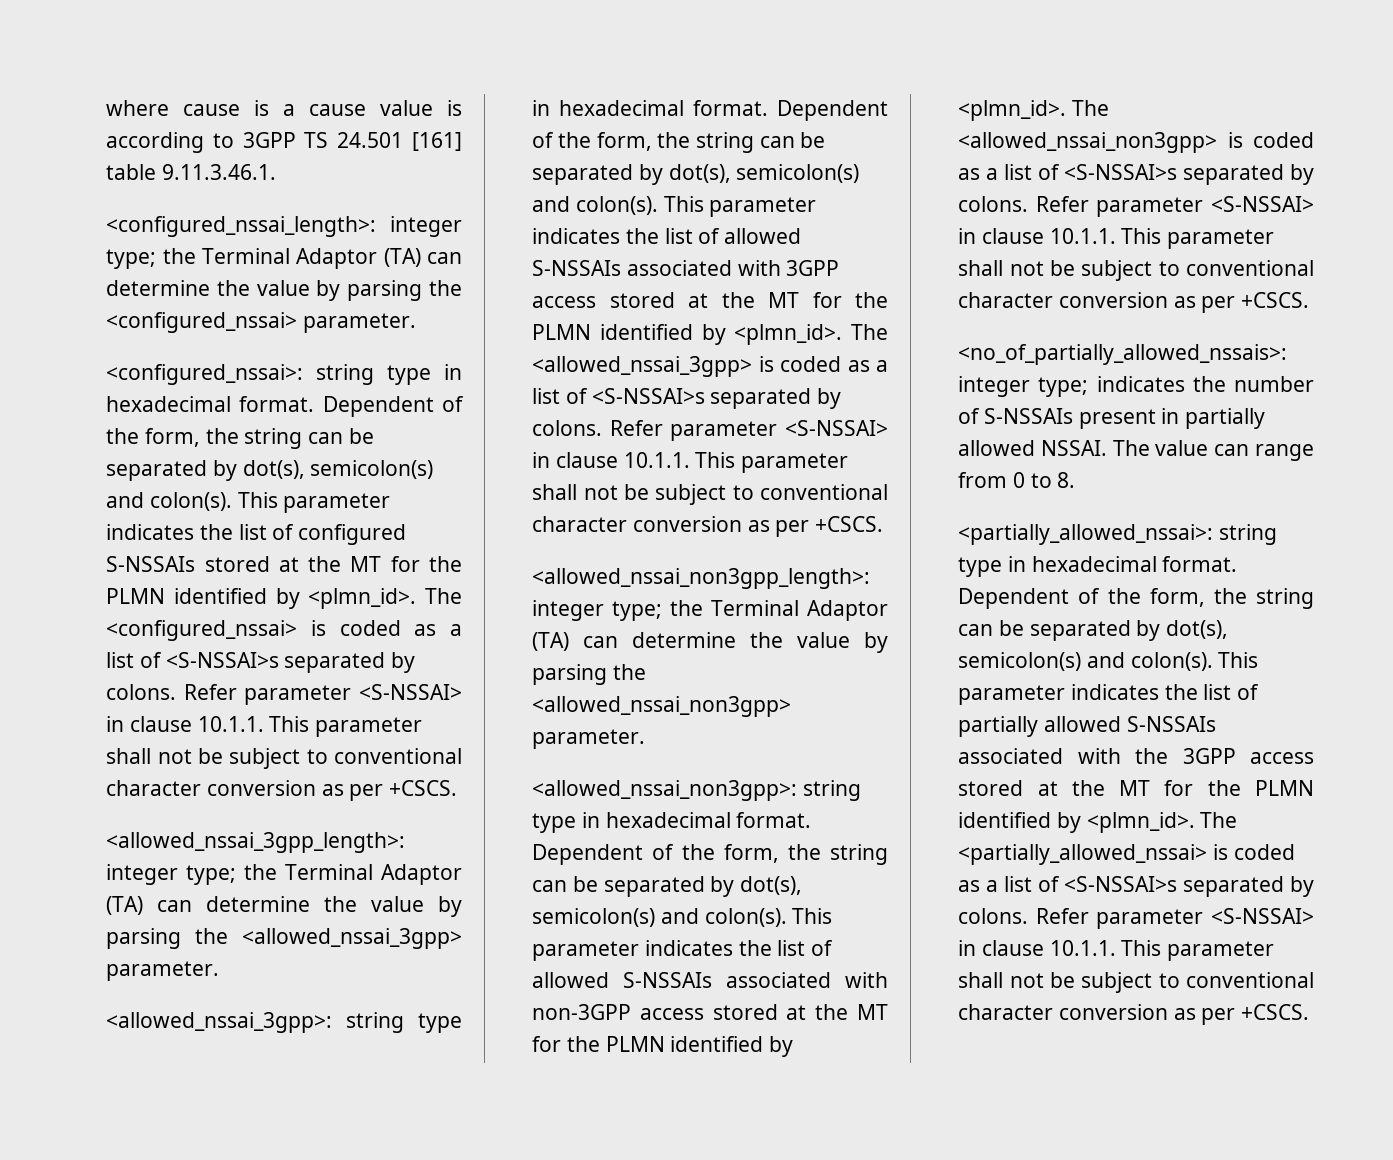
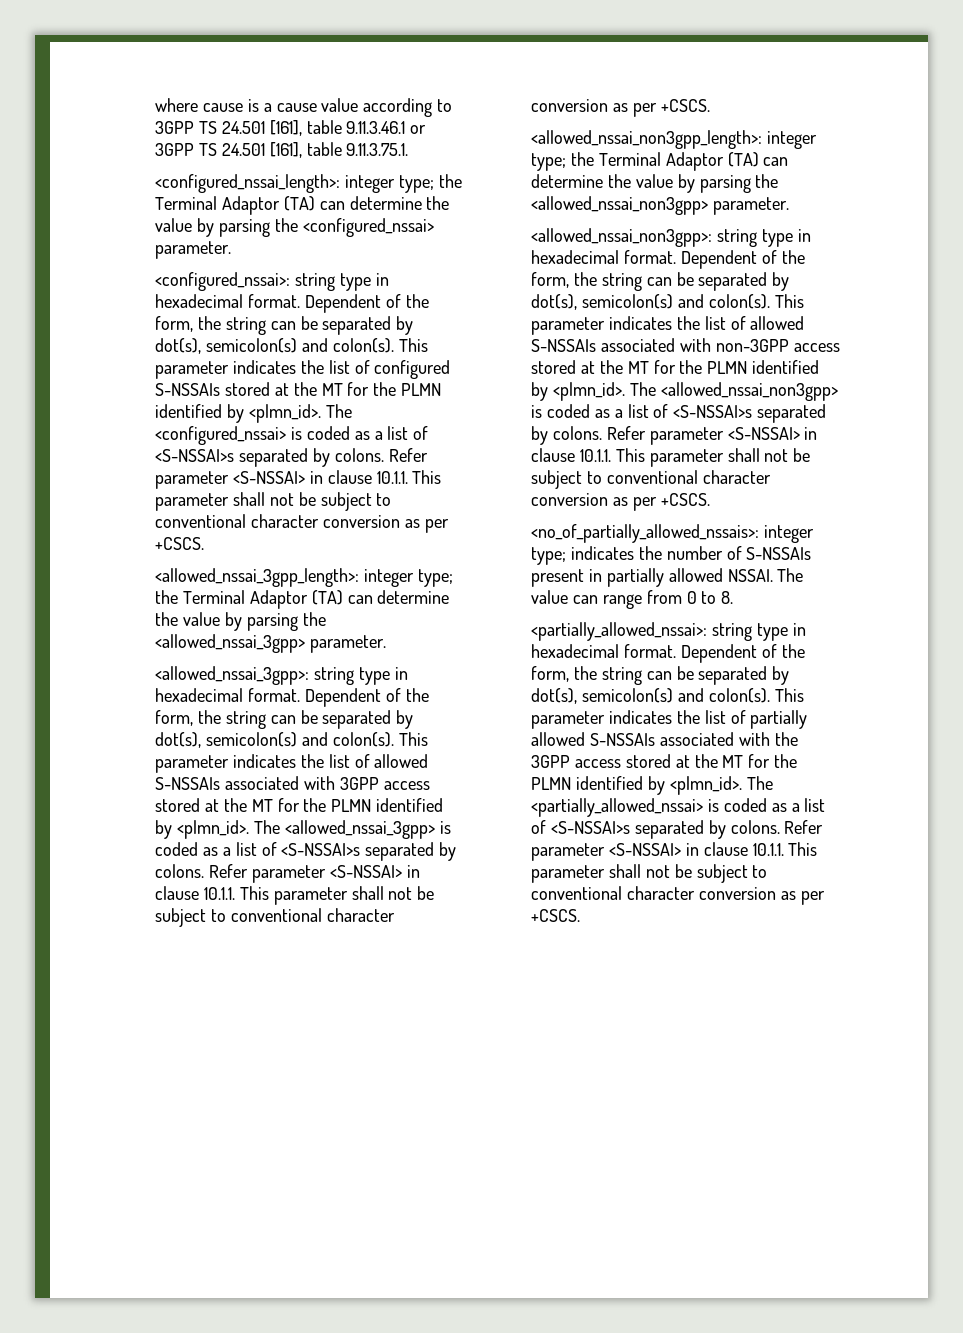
[447,100,462,116] is -> (359, 105) none
[412,132,462,151] [106,164,276,180] [161] table 9.11.3.46.1. -> [269,120,427,136] [155,142,409,158] [161], table 9.11.3.46.1 or 3GPP TS 24.501 [161], table 9.11.3.75.1.

